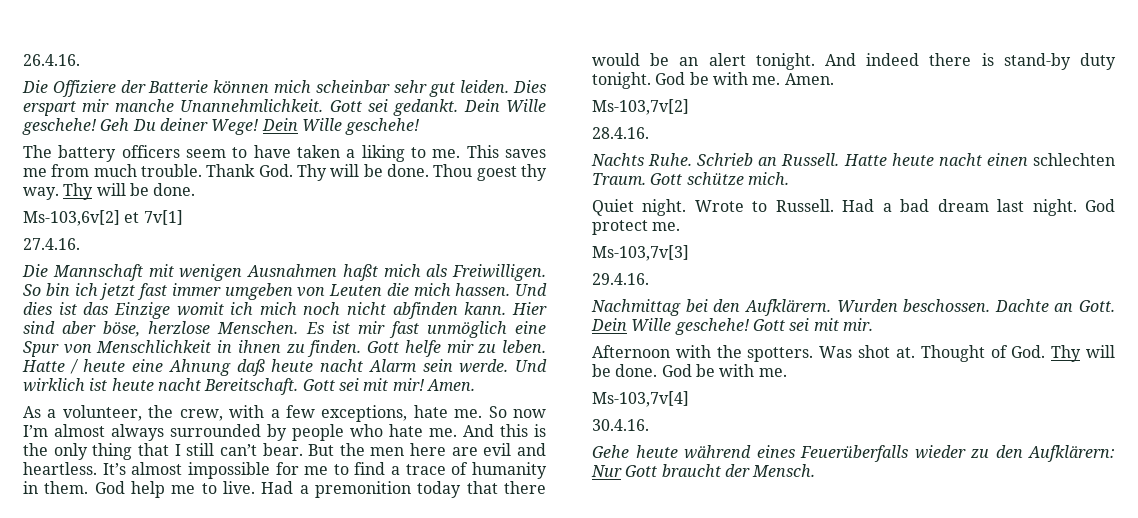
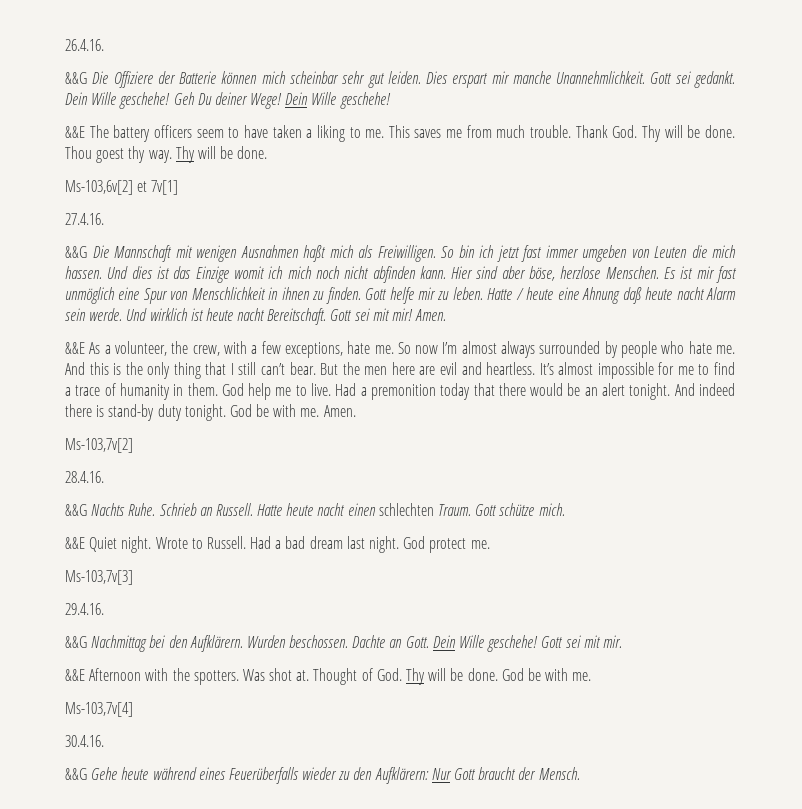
(80, 60) none -> [65,72,87,84] &&G
(421, 126) none -> [65,126,85,138] &&E
(80, 244) none -> [65,246,87,258] &&G
(475, 385) none -> [65,342,85,354] &&E
(649, 133) none -> [65,504,87,516] &&G
(789, 178) none -> [65,537,85,549] &&E
(649, 279) none -> [65,636,87,648] &&G
(873, 324) none -> [65,669,85,681] &&E
(649, 425) none -> [65,768,87,780] &&G

